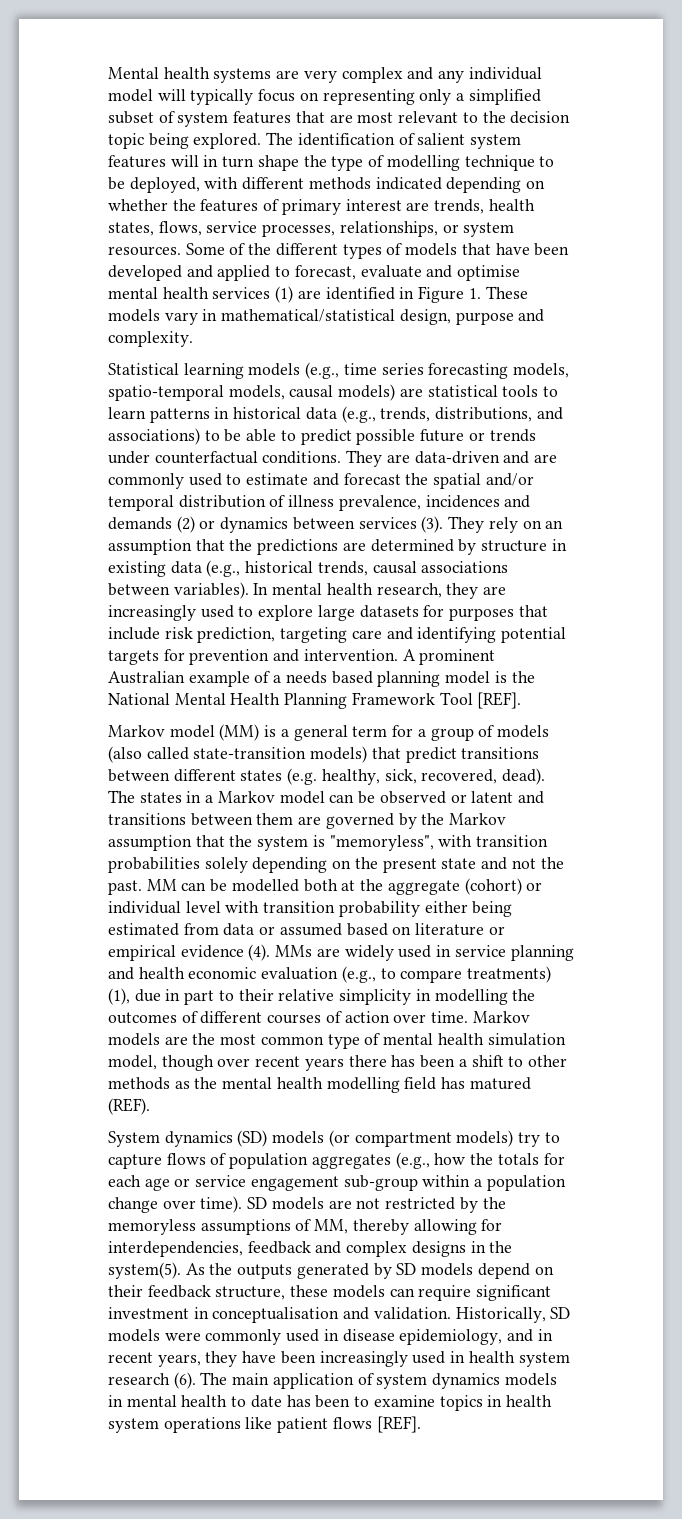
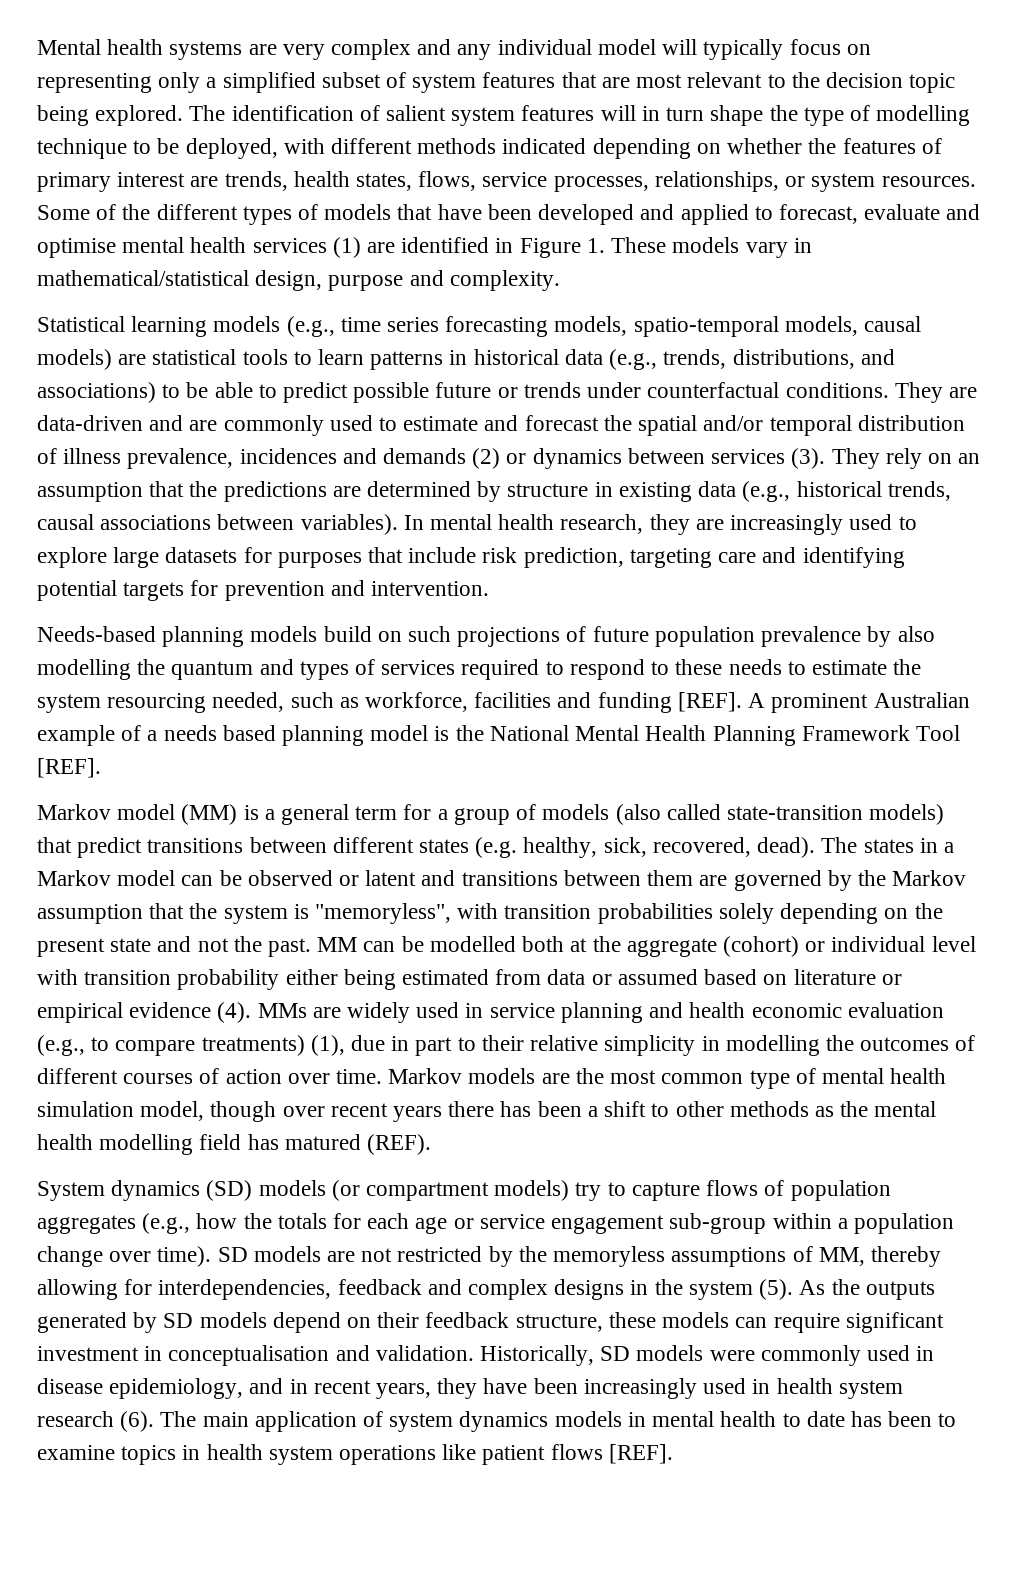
(398, 655) none -> [37,626,935,647] [37,659,922,680] [37,692,742,713] // Needs-based planning models build on such projections of future population prevalence by also modelling the quantum and types of services required to respond to these needs to estimate the system resourcing needed, such as workforce, facilities and funding [REF].
[108,1262,181,1279] system(5). -> [688,1279,794,1300] system (5).

